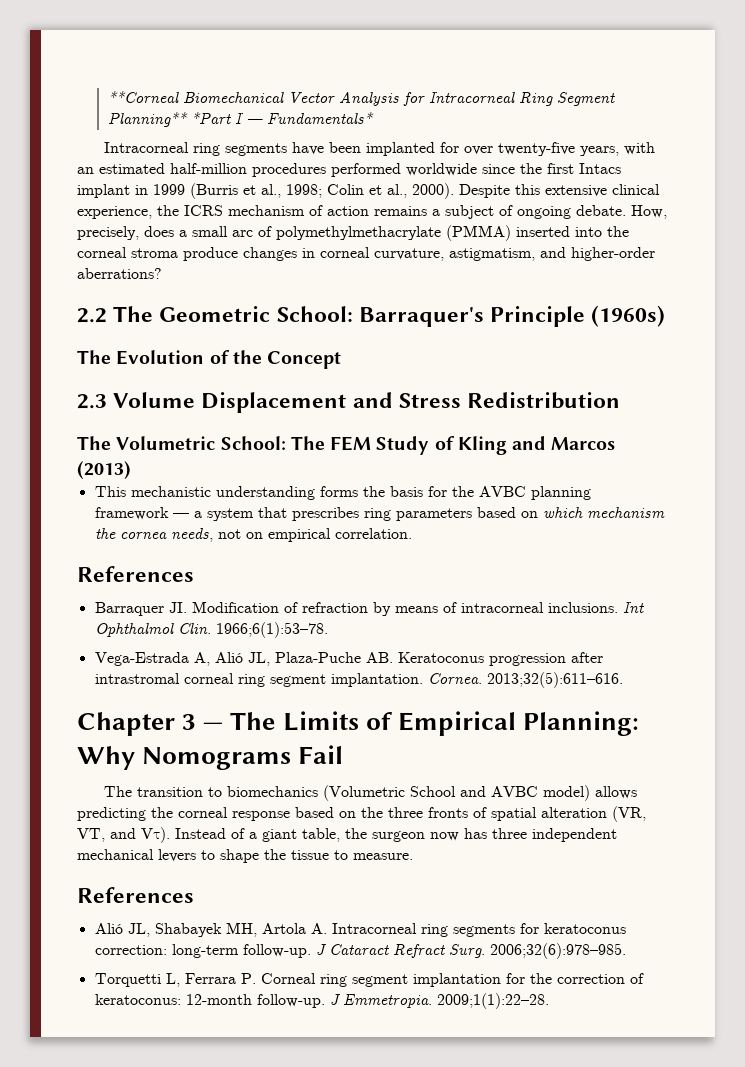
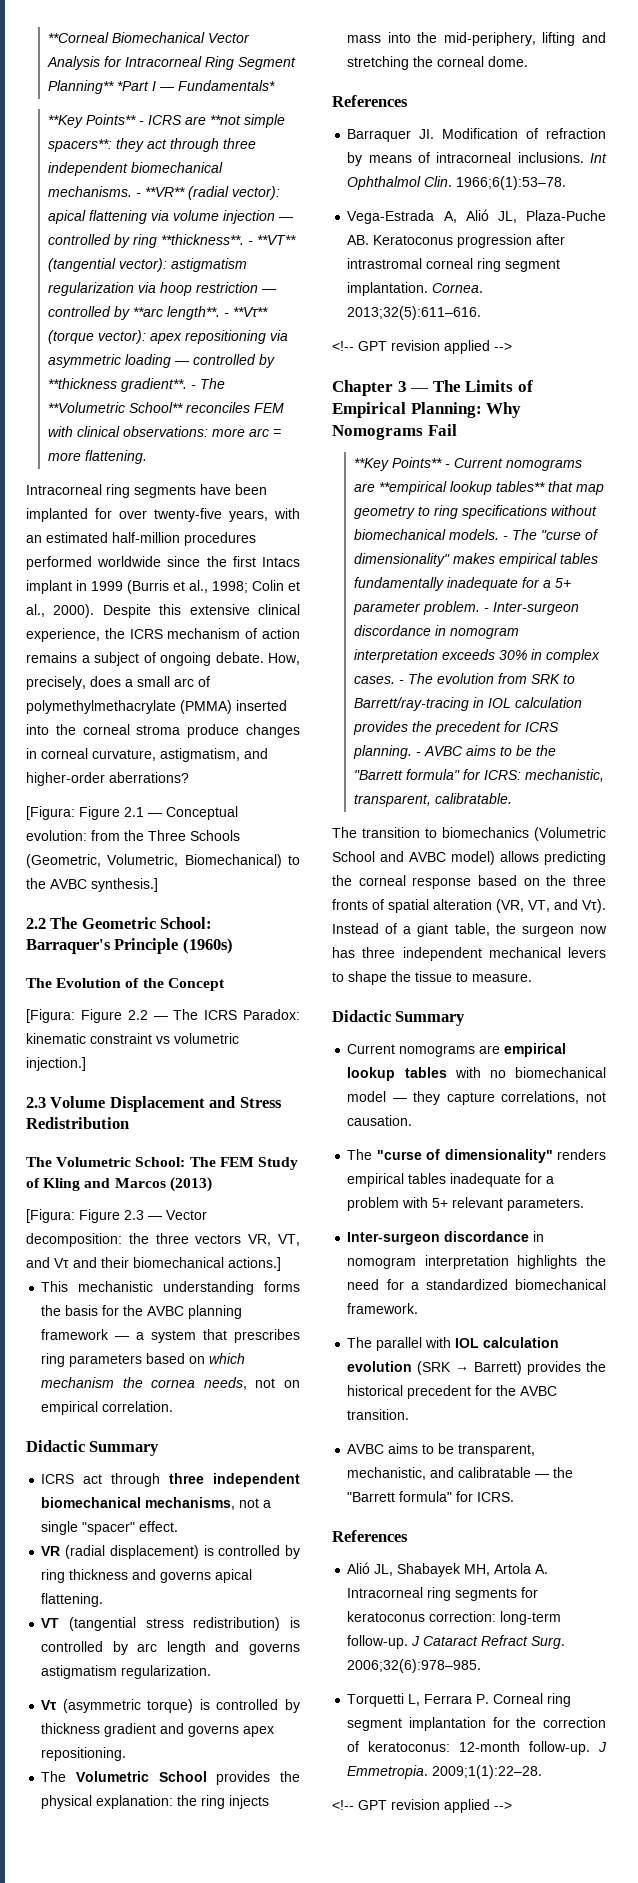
(375, 118) none -> [47,114,285,128] [47,138,256,152] [47,162,223,176] [47,186,280,200] [47,210,294,224] [47,234,296,248] [47,258,247,272] [47,282,277,296] [47,306,268,320] [47,330,288,344] [47,354,275,368] [47,378,225,392] [47,402,284,413] [47,426,281,437] [47,450,147,464] // **Key Points** - ICRS are **not simple spacers**: they act through three independent biomechanical mechanisms. - **VR** (radial vector): apical flattening via volume injection — controlled by ring **thickness**. - **VT** (tangential vector): astigmatism regularization via hoop restriction — controlled by **arc length**. - **Vτ** (torque vector): apex repositioning via asymmetric loading — controlled by **thickness gradient**. - The **Volumetric School** reconciles FEM with clinical observations: more arc = more flattening.
(162, 273) none -> [26,806,238,820] [26,830,240,841] [26,854,300,868] [26,878,158,892] // [Figura: Figure 2.1 — Conceptual evolution: from the Three Schools (Geometric, Volumetric, Biomechanical) to the AVBC synthesis.]
(342, 360) none -> [26,1009,300,1023] [26,1033,239,1044] [26,1057,86,1071] // [Figura: Figure 2.2 — The ICRS Paradox: kinematic constraint vs volumetric injection.]
(131, 470) none -> [26,1209,207,1223] [26,1233,300,1247] [26,1257,281,1271] // [Figura: Figure 2.3 — Vector decomposition: the three vectors VR, VT, and Vτ and their biomechanical actions.]
(412, 533) none -> [26,1440,160,1456] [41,1473,300,1487] [41,1497,272,1510] [41,1521,179,1535] [41,1545,300,1559] [41,1569,253,1583] [41,1593,104,1607] [41,1617,300,1631] [41,1641,301,1655] [41,1665,212,1679] [41,1699,301,1713] [41,1723,275,1737] [41,1747,127,1761] [41,1771,300,1785] [41,1795,270,1809] [347,32,606,46] [347,56,529,70] // Didactic Summary // ICRS act through three independent biomechanical mechanisms, not a single "spacer" effect. // VR (radial displacement) is controlled by ring thickness and governs apical flattening. // VT (tangential stress redistribution) is controlled by arc length and governs astigmatism regularization. // Vτ (asymmetric torque) is controlled by thickness gradient and governs apex repositioning. // The Volumetric School provides the physical explanation: the ring injects mass into the mid-periphery, lifting and stretching the corneal dome.
(623, 680) none -> [332,340,512,354] // <!-- GPT revision applied -->
(344, 754) none -> [353,457,582,471] [353,481,604,495] [353,505,597,519] [353,529,599,540] [353,553,598,567] [353,577,571,591] [352,601,579,615] [353,625,519,639] [353,649,600,663] [353,673,575,684] [353,697,582,711] [352,721,559,735] [352,745,556,759] [353,769,604,782] [353,793,512,807] // **Key Points** - Current nomograms are **empirical lookup tables** that map geometry to ring specifications without biomechanical models. - The "curse of dimensionality" makes empirical tables fundamentally inadequate for a 5+ parameter problem. - Inter-surgeon discordance in nomogram interpretation exceeds 30% in complex cases. - The evolution from SRK to Barrett/ray-tracing in IOL calculation provides the precedent for ICRS planning. - AVBC aims to be the "Barrett formula" for ICRS: mechanistic, transparent, calibratable.
(413, 856) none -> [332,1010,466,1026] [347,1043,567,1057] [347,1067,606,1081] [347,1091,606,1105] [347,1115,413,1126] [347,1149,606,1163] [347,1173,555,1187] [347,1197,585,1211] [347,1231,545,1245] [347,1255,606,1269] [347,1279,606,1290] [347,1303,419,1314] [347,1337,560,1351] [347,1361,606,1375] [347,1385,558,1399] [347,1409,410,1420] [347,1443,536,1457] [347,1467,574,1480] [347,1491,515,1502] // Didactic Summary // Current nomograms are empirical lookup tables with no biomechanical model — they capture correlations, not causation. // The "curse of dimensionality" renders empirical tables inadequate for a problem with 5+ relevant parameters. // Inter-surgeon discordance in nomogram interpretation highlights the need for a standardized biomechanical framework. // The parallel with IOL calculation evolution (SRK → Barrett) provides the historical precedent for the AVBC transition. // AVBC aims to be transparent, mechanistic, and calibratable — the "Barrett formula" for ICRS.
(549, 1001) none -> [332,1799,512,1813] // <!-- GPT revision applied -->

